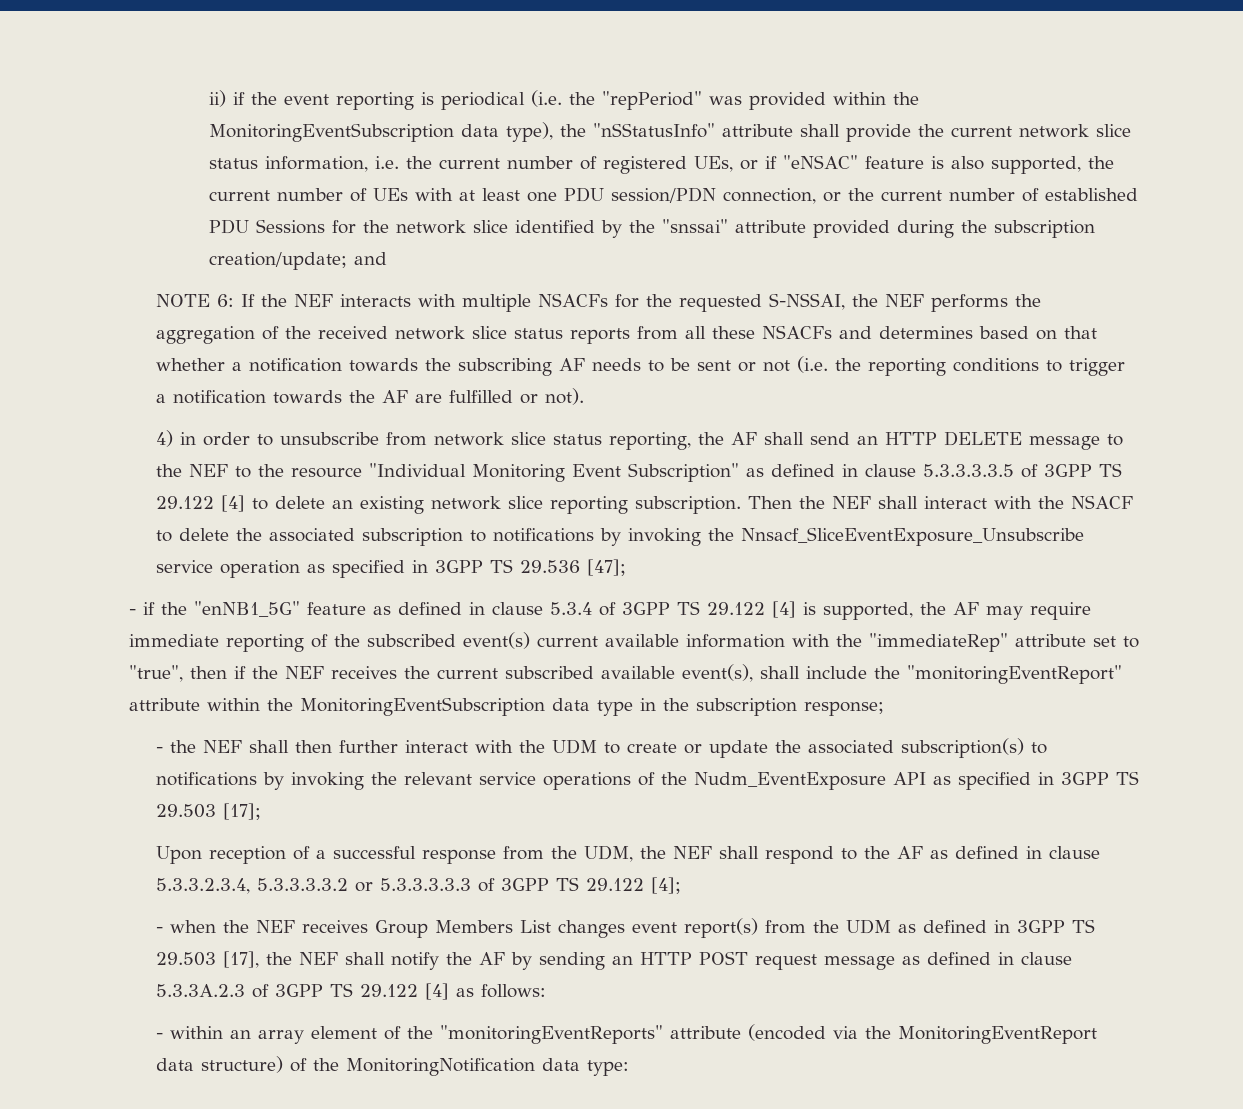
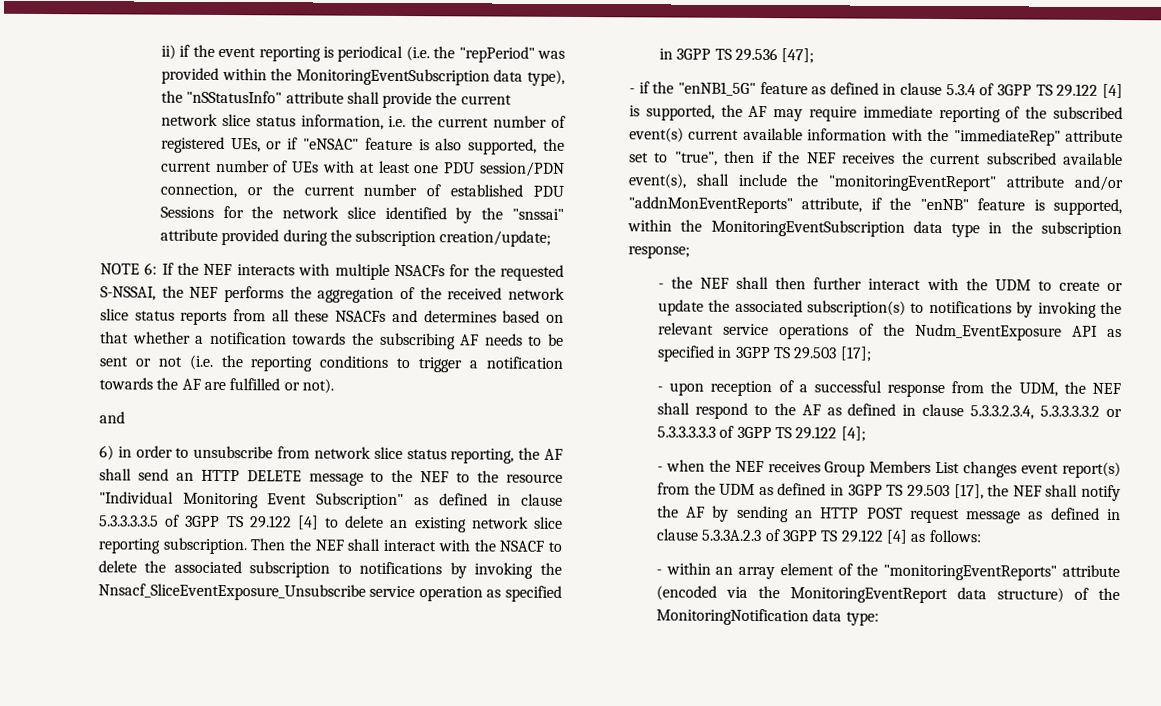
[354,252,388,265] and -> (552, 238) none
[155,430,173,447] 4) -> [98,411,125,424] [98,445,114,461] and // 6)
(200, 704) none -> [1074,175,1123,192] [627,196,1122,216] and/or "addnMonEventReports" attribute, if the "enNB" feature is supported,
[155,846,202,864] Upon -> [656,382,705,396] - upon

